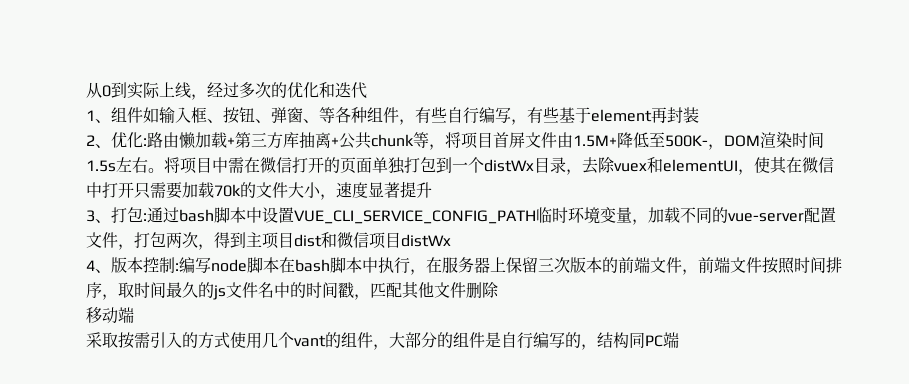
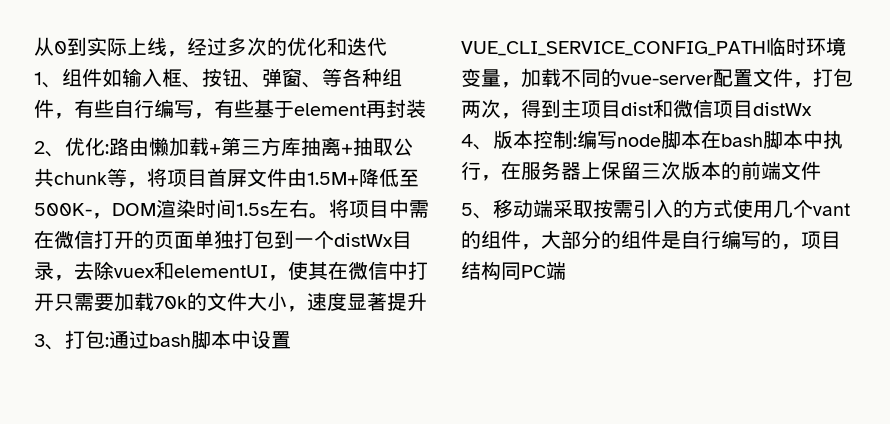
(339, 141) none -> [353,137,393,156] 抽取
[682,257,842,275] [86,282,499,300] ，前端文件按照时间排序，取时间最久的js文件名中的时间戳，匹配其他文件删除 // -> [461,203,493,219] // 5、
(134, 315) // -> (553, 208) none
(597, 347) none -> [801,231,841,249] 项目

